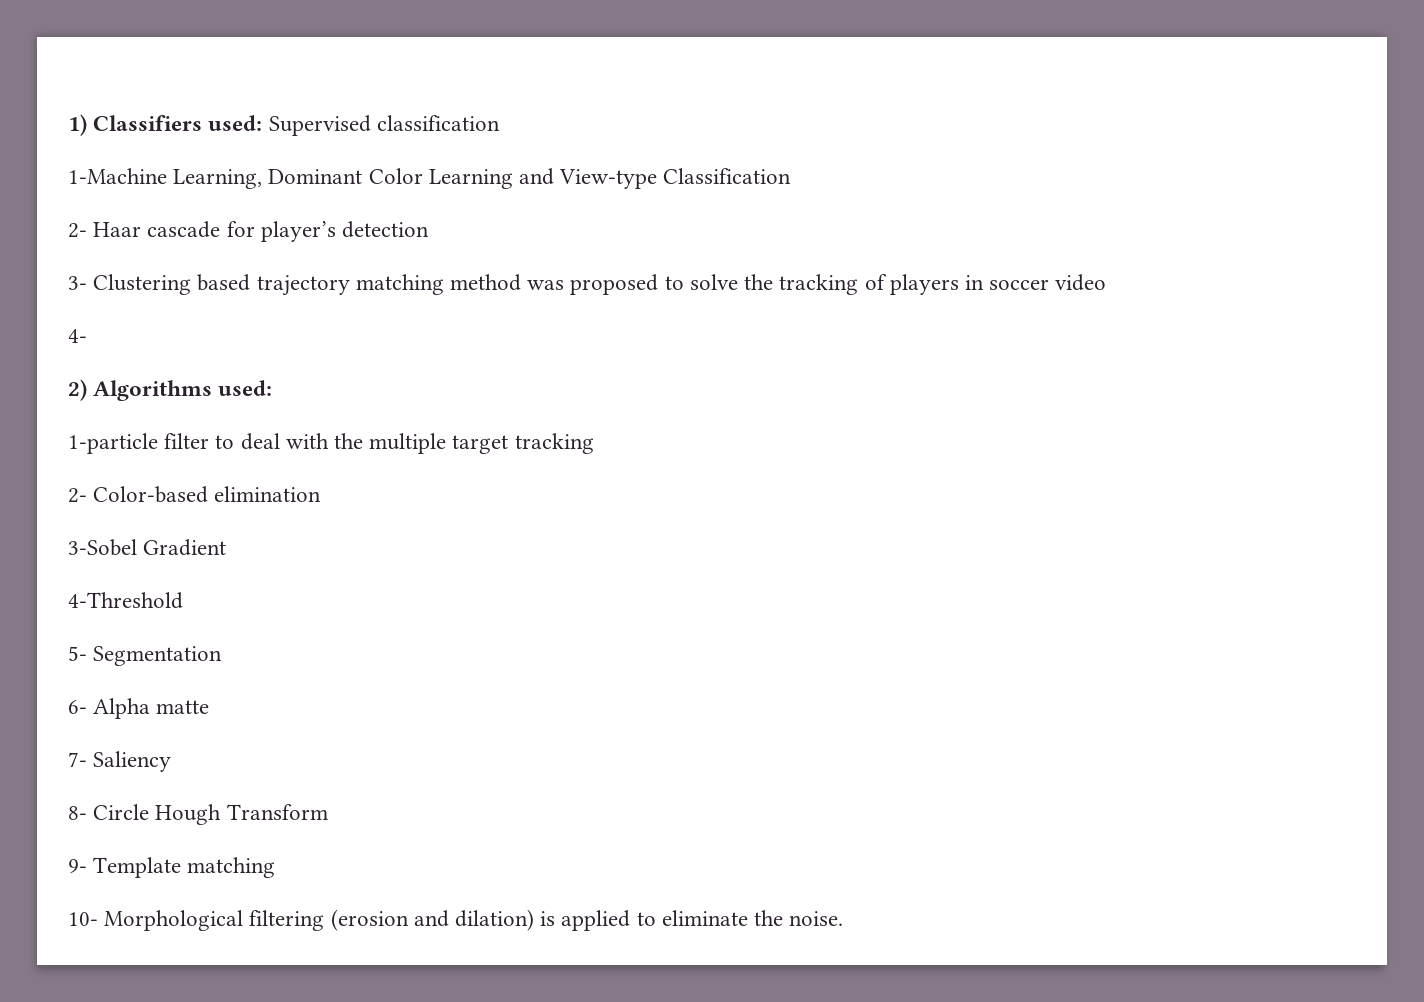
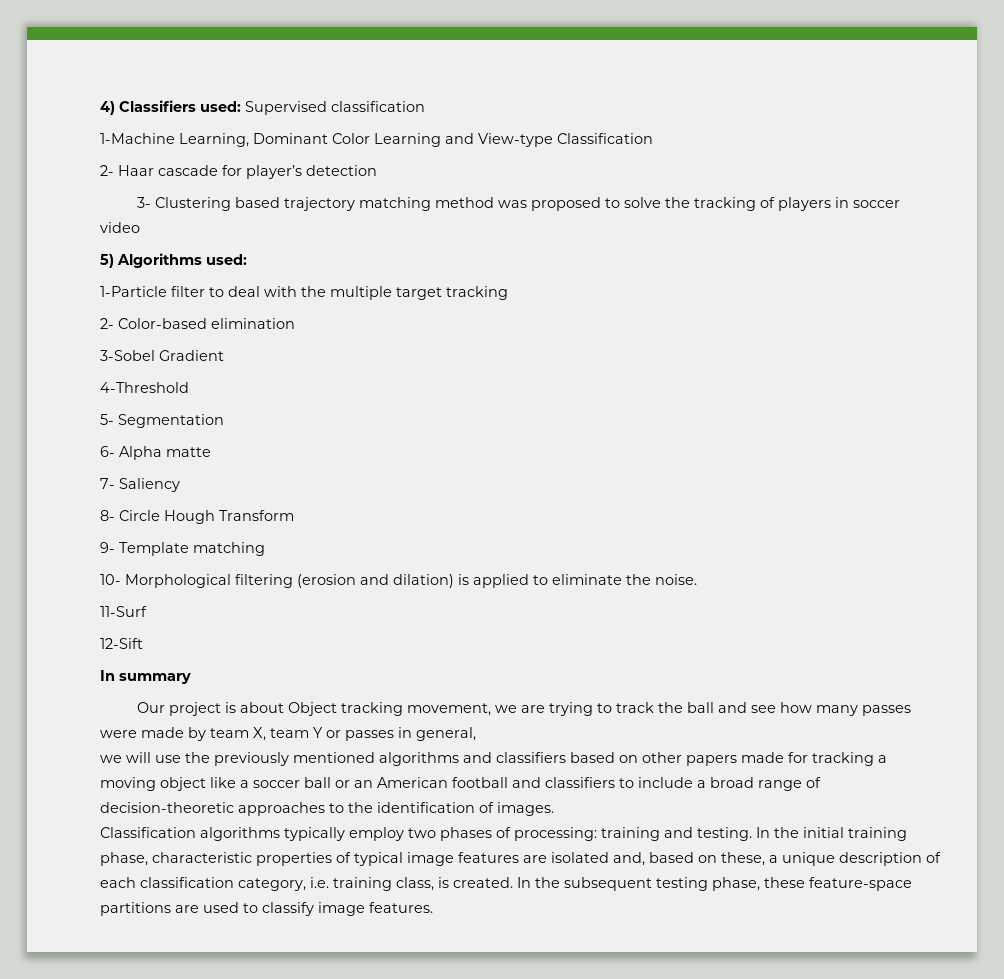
[68,114,87,136] 1) -> [100,101,115,115] 4)
[68,329,87,343] [68,379,87,401] 4- // 2) -> [100,254,114,268] 5)
[68,433,158,454] 1-particle -> [100,286,167,297] 1-Particle
(844, 918) none -> [100,606,147,617] [100,638,143,649] [100,670,191,684] [137,702,912,716] [100,727,476,741] [100,752,887,766] [100,777,821,791] [100,802,554,816] [100,827,907,841] [100,852,941,866] [100,877,912,891] [100,902,433,916] // 11-Surf // 12-Sift // In summary // Our project is about Object tracking movement, we are trying to track the ball and see how many passes were made by team X, team Y or passes in general, // we will use the previously mentioned algorithms and classifiers based on other papers made for tracking a moving object like a soccer ball or an American football and classifiers to include a broad range of decision-theoretic approaches to the identification of images. // Classification algorithms typically employ two phases of processing: training and testing. In the initial training phase, characteristic properties of typical image features are isolated and, based on these, a unique description of each classification category, i.e. training class, is created. In the subsequent testing phase, these feature-space partitions are used to classify image features.

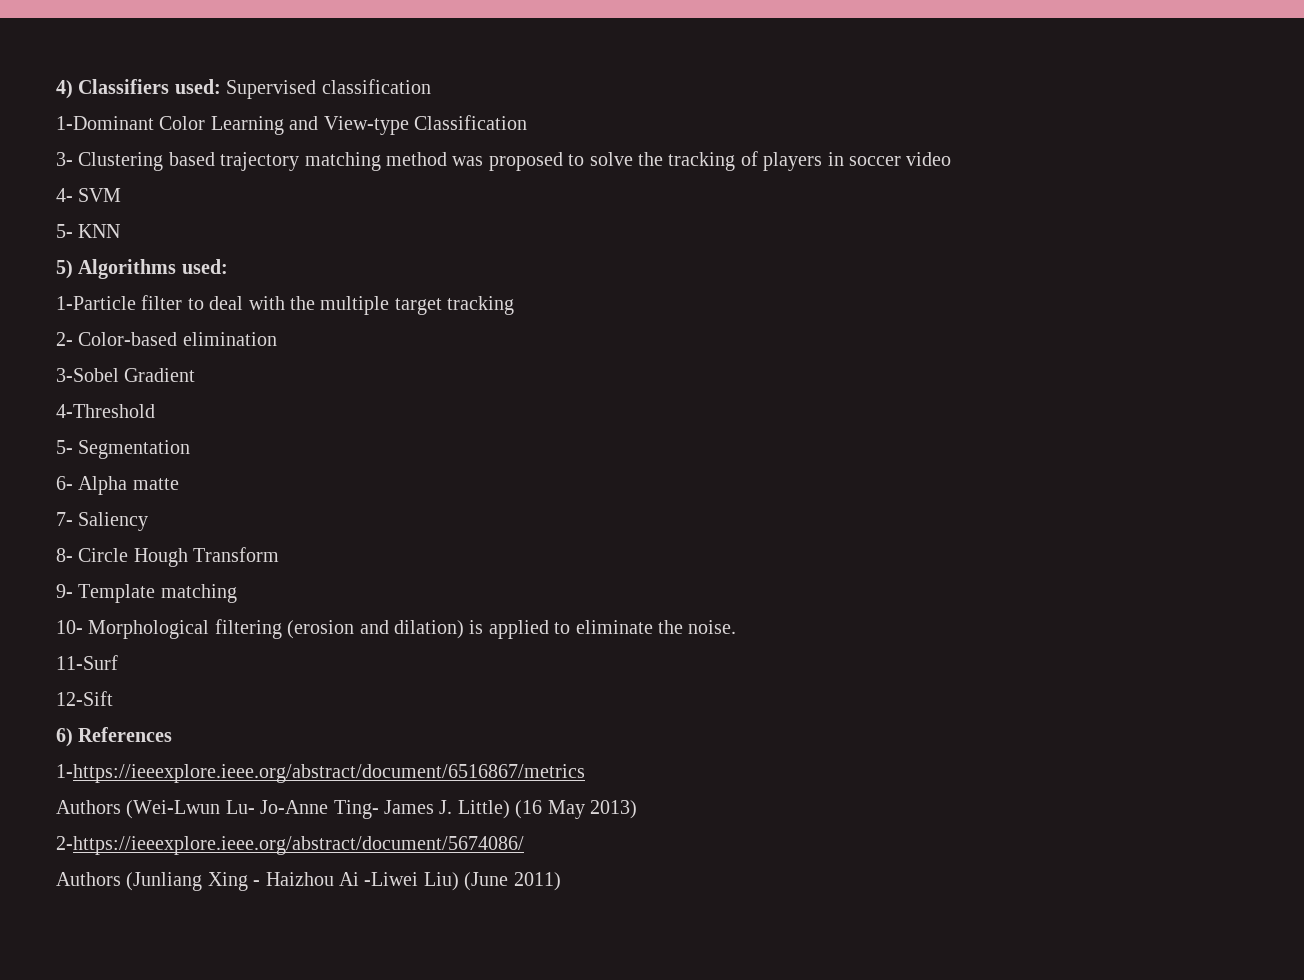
[100,133,328,147] 1-Machine Learning, Dominant -> [56,116,154,130] 1-Dominant
[100,165,377,179] // 2- Haar cascade for player’s detection -> (527, 122) none
(140, 227) none -> [56,188,122,202] [56,224,121,238] // 4- SVM // 5- KNN
[100,670,191,684] [137,702,912,716] [100,727,476,741] [100,752,887,766] [100,777,821,791] [100,802,554,816] [100,827,907,841] [100,852,941,866] [100,877,912,891] [100,902,433,916] In summary // Our project is about Object tracking movement, we are trying to track the ball and see how many passes were made by team X, team Y or passes in general, // we will use the previously mentioned algorithms and classifiers based on other papers made for tracking a moving object like a soccer ball or an American football and classifiers to include a broad range of decision-theoretic approaches to the identification of images. // Classification algorithms typically employ two phases of processing: training and testing. In the initial training phase, characteristic properties of typical image features are isolated and, based on these, a unique description of each classification category, i.e. training class, is created. In the subsequent testing phase, these feature-space partitions are used to classify image features. -> [56,727,173,747] [56,764,585,783] [56,800,637,819] [56,836,524,855] [56,872,561,891] 6) References // 1-https://ieeexplore.ieee.org/abstract/document/6516867/metrics // Authors (Wei-Lwun Lu- Jo-Anne Ting- James J. Little) (16 May 2013) // 2-https://ieeexplore.ieee.org/abstract/document/5674086/ // Authors (Junliang Xing - Haizhou Ai -Liwei Liu) (June 2011)

